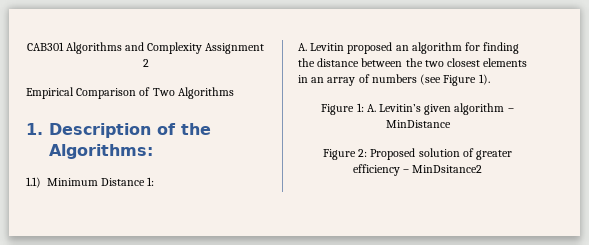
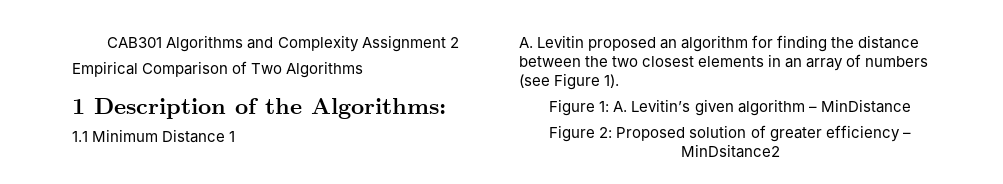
[26,123,43,135] 1. -> [72,99,85,114] 1
[26,177,41,188] 1.1) -> [72,131,88,142] 1.1
[147,177,155,186] 1: -> [229,131,236,142] 1

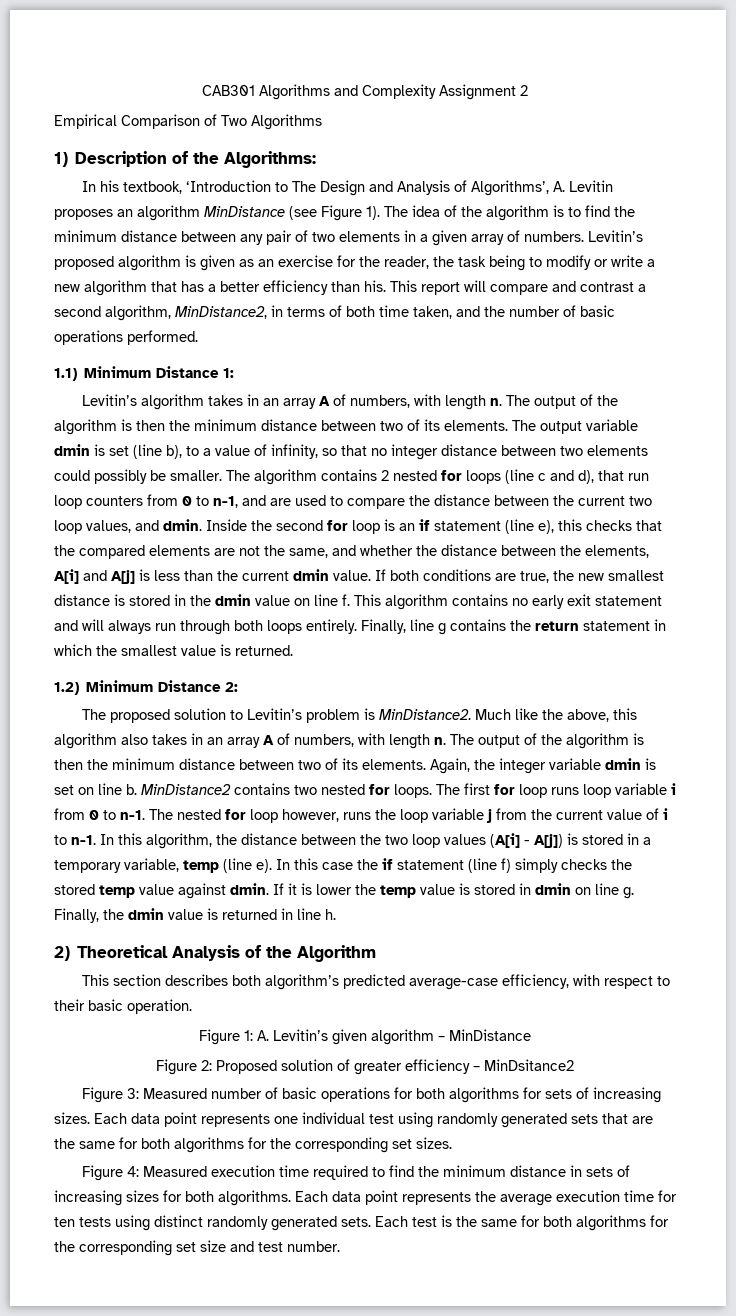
[72,99,85,114] 1 -> [54,152,68,167] 1)
[72,129,236,143] [519,35,828,52] 1.1 Minimum Distance 1 // A. Levitin proposed an algorithm for finding -> [82,180,614,196] [54,205,635,221] [54,230,643,246] [54,255,655,271] [54,280,646,296] [54,305,615,321] [54,330,198,345] [54,366,235,381] [82,394,619,410] [54,419,638,435] [54,444,648,460] [54,469,649,485] [54,494,652,509] [54,519,662,534] [54,544,649,559] [54,569,664,584] [54,594,662,610] [54,619,666,635] [54,644,293,656] [54,680,239,695] [82,708,638,723] [54,733,644,749] [54,758,656,774] [54,783,676,798] [54,808,668,823] [54,833,212,849] In his textbook, ‘Introduction to The Design and Analysis of Algorithms’, A. Levitin proposes an algorithm MinDistance (see Figure 1). The idea of the algorithm is to find the minimum distance between any pair of two elements in a given array of numbers. Levitin’s proposed algorithm is given as an exercise for the reader, the task being to modify or write a new algorithm that has a better efficiency than his. This report will compare and contrast a second algorithm, MinDistance2, in terms of both time taken, and the number of basic operations performed. // 1.1) Minimum Distance 1: // Levitin’s algorithm takes in an array A of numbers, with length n. The output of the algorithm is then the minimum distance between two of its elements. The output variable dmin is set (line b), to a value of infinity, so that no integer distance between two elements could possibly be smaller. The algorithm contains 2 nested for loops (line c and d), that run loop counters from 0 to n-1, and are used to compare the distance between the current two loop values, and dmin. Inside the second for loop is an if statement (line e), this checks that the compared elements are not the same, and whether the distance between the elements, A[i] and A[j] is less than the current dmin value. If both conditions are true, the new smallest distance is stored in the dmin value on line f. This algorithm contains no early exit statement and will always run through both loops entirely. Finally, line g contains the return statement in which the smallest value is returned. // 1.2) Minimum Distance 2: // The proposed solution to Levitin’s problem is MinDistance2. Much like the above, this algorithm also takes in an array A of numbers, with length n. The output of the algorithm is then the minimum distance between two of its elements. Again, the integer variable dmin is set on line b. MinDistance2 contains two nested for loops. The first for loop runs loop variable i from 0 to n-1. The nested for loop however, runs the loop variable j from the current value of i to n-1. In this algorithm,
[642,54,929,71] [519,73,620,90] closest elements in an array of numbers (see Figure 1). -> [412,833,651,848] [54,858,632,873] [54,883,634,899] [54,908,336,923] [54,945,377,962] [82,974,671,990] [54,999,192,1014] loop values (A[i] - A[j]) is stored in a temporary variable, temp (line e). In this case the if statement (line f) simply checks the stored temp value against dmin. If it is lower the temp value is stored in dmin on line g. Finally, the dmin value is returned in line h. // 2) Theoretical Analysis of the Algorithm // This section describes both algorithm’s predicted average-case efficiency, with respect to their basic operation.
(780, 151) none -> [82,1087,662,1103] [54,1112,653,1128] [54,1137,452,1153] [82,1165,631,1181] [54,1190,677,1206] [54,1215,669,1231] [54,1240,340,1256] // Figure 3: Measured number of basic operations for both algorithms for sets of increasing sizes. Each data point represents one individual test using randomly generated sets that are the same for both algorithms for the corresponding set sizes. // Figure 4: Measured execution time required to find the minimum distance in sets of increasing sizes for both algorithms. Each data point represents the average execution time for ten tests using distinct randomly generated sets. Each test is the same for both algorithms for the corresponding set size and test number.

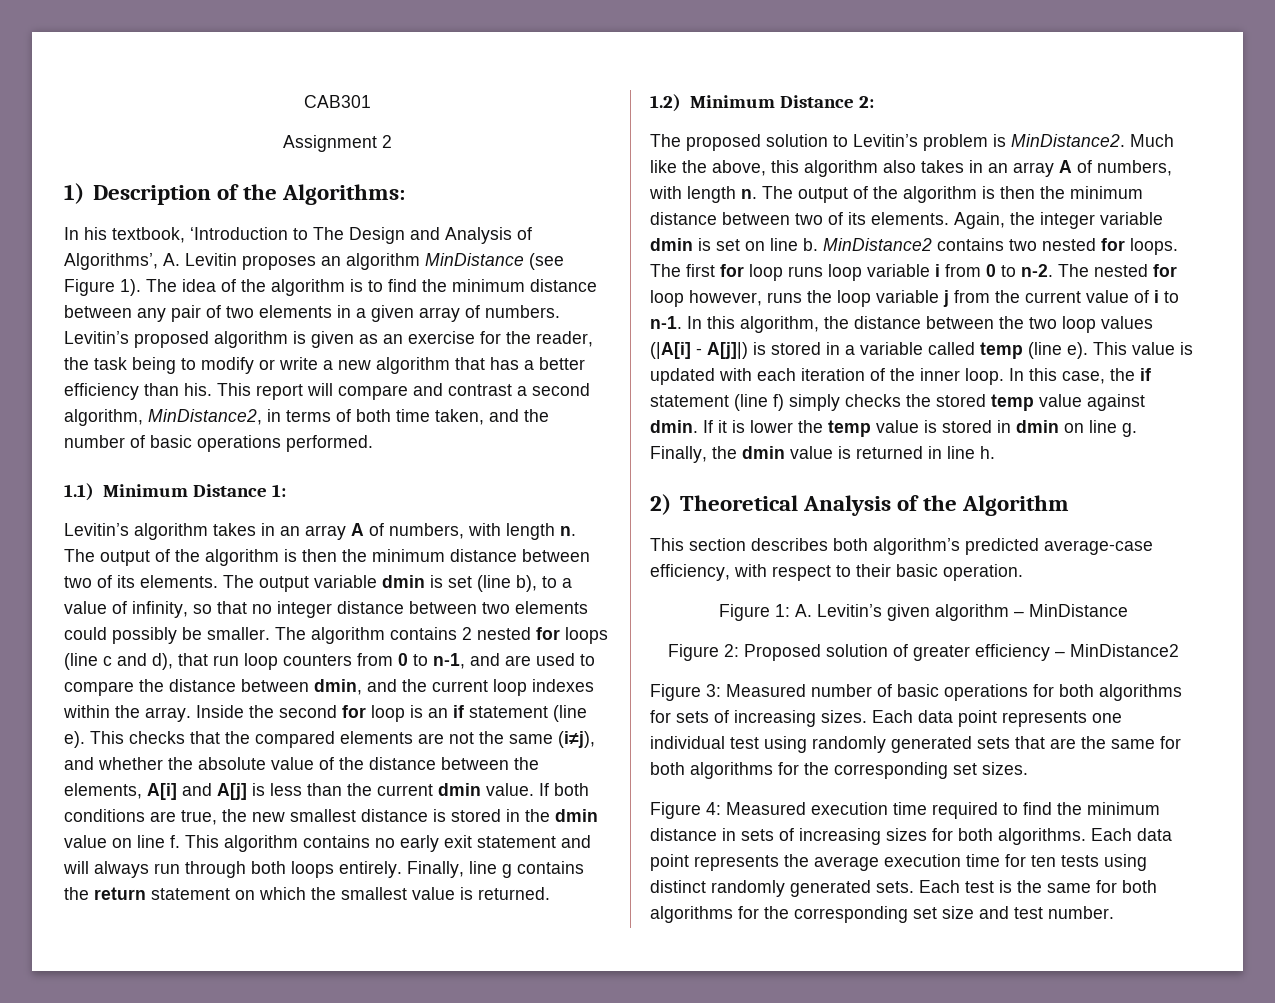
[259,84,436,100] Algorithms and Complexity -> (371, 101) //
[54,114,322,130] // Empirical Comparison of Two Algorithms -> (392, 141) none
[553,495,652,506] [54,519,202,534] the current two loop values, and dmin. -> [314,679,594,696] [63,705,191,722] dmin, and the current loop indexes within the array.
[538,519,582,534] e), this -> [64,731,124,748] e). This
[289,548,328,558] same, -> [509,731,595,748] same (i≠j),
(437, 550) none -> [198,757,364,770] absolute value of the
[654,619,666,631] in -> [235,890,255,900] on
[120,810,145,820] n-1. -> [1021,264,1053,277] n-2.
[490,833,563,848] (A[i] - A[j]) -> [650,342,748,359] (|A[i] - A[j]|)
[54,858,179,873] temporary variable, -> [860,342,975,355] variable called
[276,858,353,870] In this case -> [1093,342,1193,355] [650,368,1105,385] This value is updated with each iteration of the inner loop. In this case,
[484,1059,574,1071] MinDsitance2 -> [1069,644,1179,657] MinDistance2

